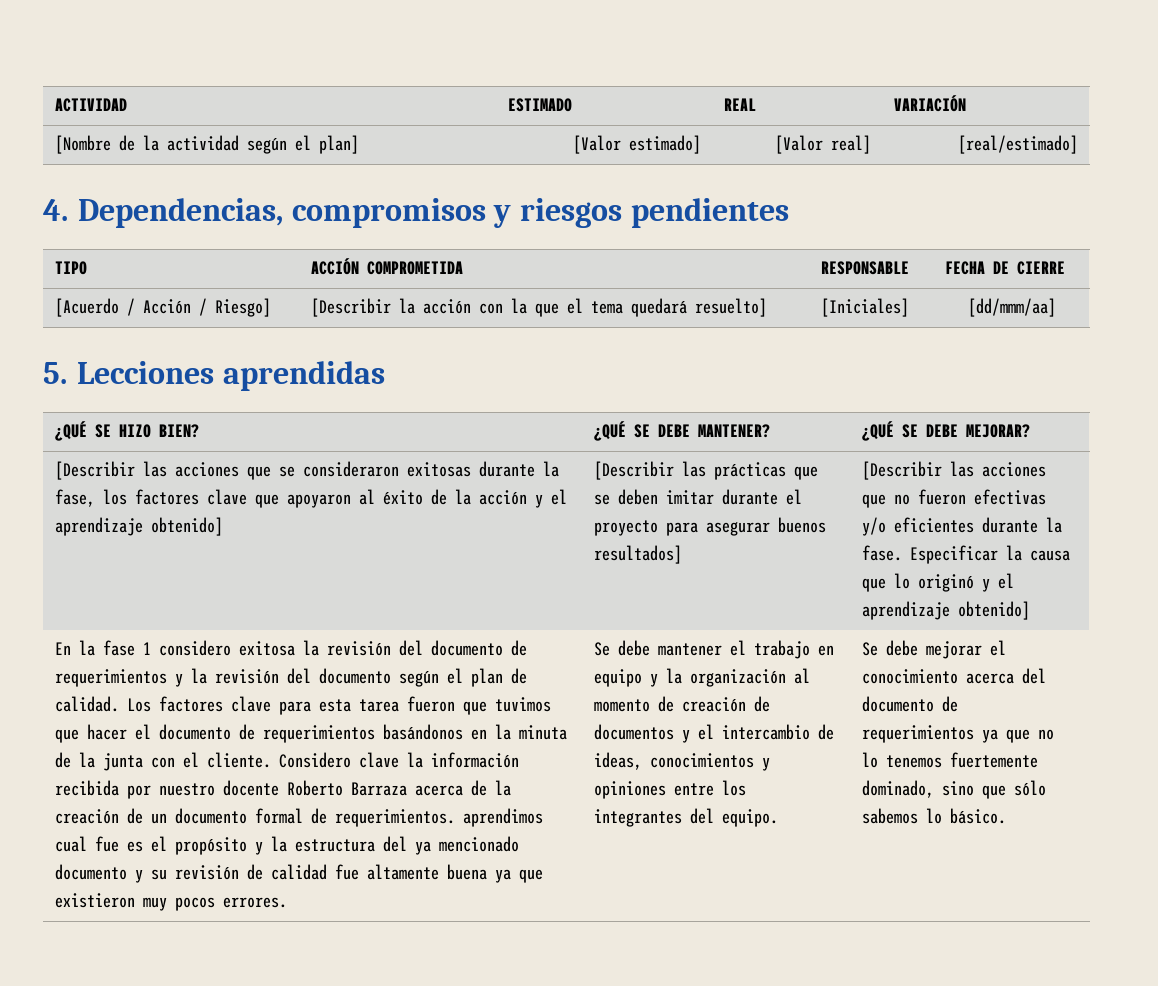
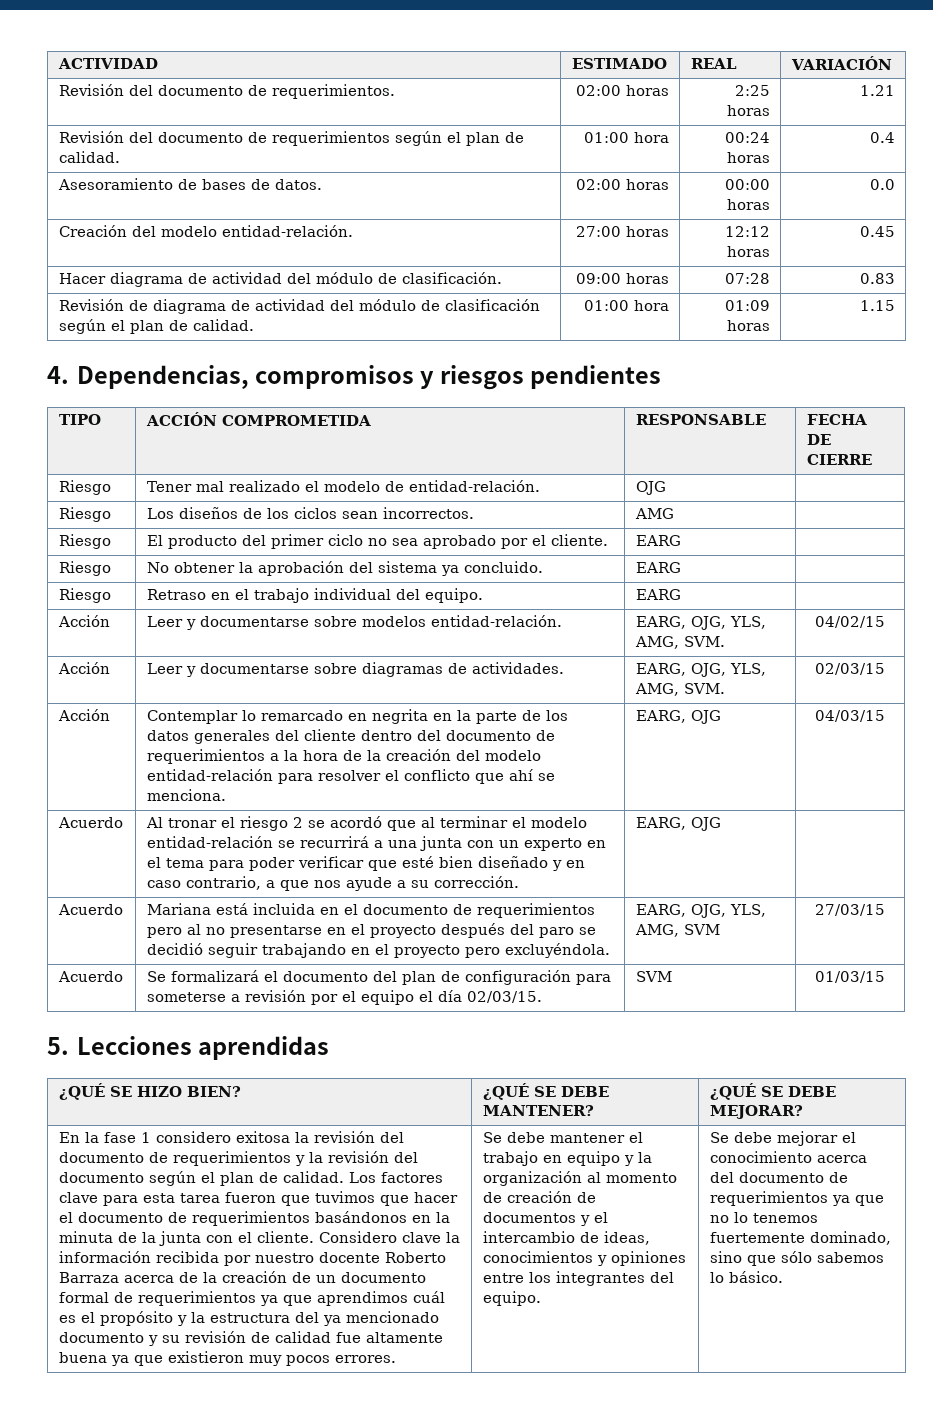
[55,135,360,154] [572,135,701,154] [774,135,871,154] [957,135,1078,154] [Nombre de la actividad según el plan] | [Valor estimado] | [Valor real] | [real/estimado] -> [58,84,395,99] [575,85,669,96] [734,85,770,96] [726,105,770,116] [859,85,895,96] [58,131,524,146] [58,151,120,163] [583,132,669,143] [724,132,770,143] [726,152,770,163] [869,132,895,143] [57,178,322,190] [575,179,669,190] [724,179,770,190] [726,199,770,210] [869,179,895,190] [58,225,353,237] [575,226,669,237] [724,226,770,237] [726,246,770,257] [859,226,895,237] [58,272,502,287] [575,273,669,284] [724,273,770,284] [859,273,895,284] [58,299,540,314] [58,319,254,334] [583,300,669,311] [724,300,770,311] [726,320,770,331] [859,300,895,311] Revisión del documento de requerimientos. | 02:00 horas | 2:25 horas | 1.21 // Revisión del documento de requerimientos según el plan de calidad. | 01:00 hora | 00:24 horas | 0.4 // Asesoramiento de bases de datos. | 02:00 horas | 00:00 horas | 0.0 // Creación del modelo entidad-relación. | 27:00 horas | 12:12 horas | 0.45 // Hacer diagrama de actividad del módulo de clasificación. | 09:00 horas | 07:28 | 0.83 // Revisión de diagrama de actividad del módulo de clasificación según el plan de calidad. | 01:00 hora | 01:09 horas | 1.15
[55,298,272,317] [311,298,768,317] [821,298,910,317] [967,298,1056,317] [Acuerdo / Acción / Riesgo] | [Describir la acción con la que el tema quedará resuelto] | [Iniciales] | [dd/mmm/aa] -> [58,480,111,495] [146,480,541,492] [635,481,666,495] [58,507,111,522] [146,507,474,519] [634,508,674,519] [58,534,111,549] [146,534,608,549] [635,535,681,546] [58,561,111,576] [146,561,543,576] [635,562,681,573] [58,588,111,603] [146,588,483,603] [635,589,681,600] [57,615,110,627] [146,615,562,630] [635,616,766,630] [634,636,725,649] [815,616,885,628] [57,662,110,674] [146,662,564,677] [635,663,766,677] [634,683,725,696] [815,663,885,675] [57,709,110,721] [146,709,568,724] [146,729,555,744] [146,749,541,764] [146,769,555,784] [146,789,226,801] [635,710,721,724] [815,710,885,722] [57,817,123,828] [145,816,587,831] [146,836,606,851] [146,856,585,871] [146,876,519,891] [635,817,721,831] [57,904,123,915] [146,903,595,918] [146,923,596,938] [146,943,610,958] [635,904,766,918] [634,924,720,937] [815,904,885,916] [57,971,123,982] [146,970,611,985] [146,990,542,1005] [635,971,672,982] [815,971,885,983] Riesgo | Tener mal realizado el modelo de entidad-relación. | OJG | // Riesgo | Los diseños de los ciclos sean incorrectos. | AMG | // Riesgo | El producto del primer ciclo no sea aprobado por el cliente. | EARG | // Riesgo | No obtener la aprobación del sistema ya concluido. | EARG | // Riesgo | Retraso en el trabajo individual del equipo. | EARG | // Acción | Leer y documentarse sobre modelos entidad-relación. | EARG, OJG, YLS, AMG, SVM. | 04/02/15 // Acción | Leer y documentarse sobre diagramas de actividades. | EARG, OJG, YLS, AMG, SVM. | 02/03/15 // Acción | Contemplar lo remarcado en negrita en la parte de los datos generales del cliente dentro del documento de requerimientos a la hora de la creación del modelo entidad-relación para resolver el conflicto que ahí se menciona. | EARG, OJG | 04/03/15 // Acuerdo | Al tronar el riesgo 2 se acordó que al terminar el modelo entidad-relación se recurrirá a una junta con un experto en el tema para poder verificar que esté bien diseñado y en caso contrario, a que nos ayude a su corrección. | EARG, OJG | // Acuerdo | Mariana está incluida en el documento de requerimientos pero al no presentarse en el proyecto después del paro se decidió seguir trabajando en el proyecto pero excluyéndola. | EARG, OJG, YLS, AMG, SVM | 27/03/15 // Acuerdo | Se formalizará el documento del plan de configuración para someterse a revisión por el equipo el día 02/03/15. | SVM | 01/03/15
[55,461,560,480] [55,489,568,508] [55,517,224,536] [594,461,819,480] [594,489,803,505] [594,517,827,536] [594,545,683,564] [862,461,1047,480] [862,489,1047,508] [862,517,1063,536] [862,545,1071,564] [862,573,1015,592] [862,601,1031,620] // [Describir las acciones que se consideraron exitosas durante la fase, los factores clave que apoyaron al éxito de la acción y el aprendizaje obtenido] | [Describir las prácticas que se deben imitar durante el proyecto para asegurar buenos resultados] | [Describir las acciones que no fueron efectivas y/o eficientes durante la fase. Especificar la causa que lo originó y el aprendizaje obtenido] -> (803, 1112) none
[335,808,544,827] [55,836,120,852] requerimientos. aprendimos cual fue -> [137,1291,445,1306] requerimientos ya que aprendimos cuál

